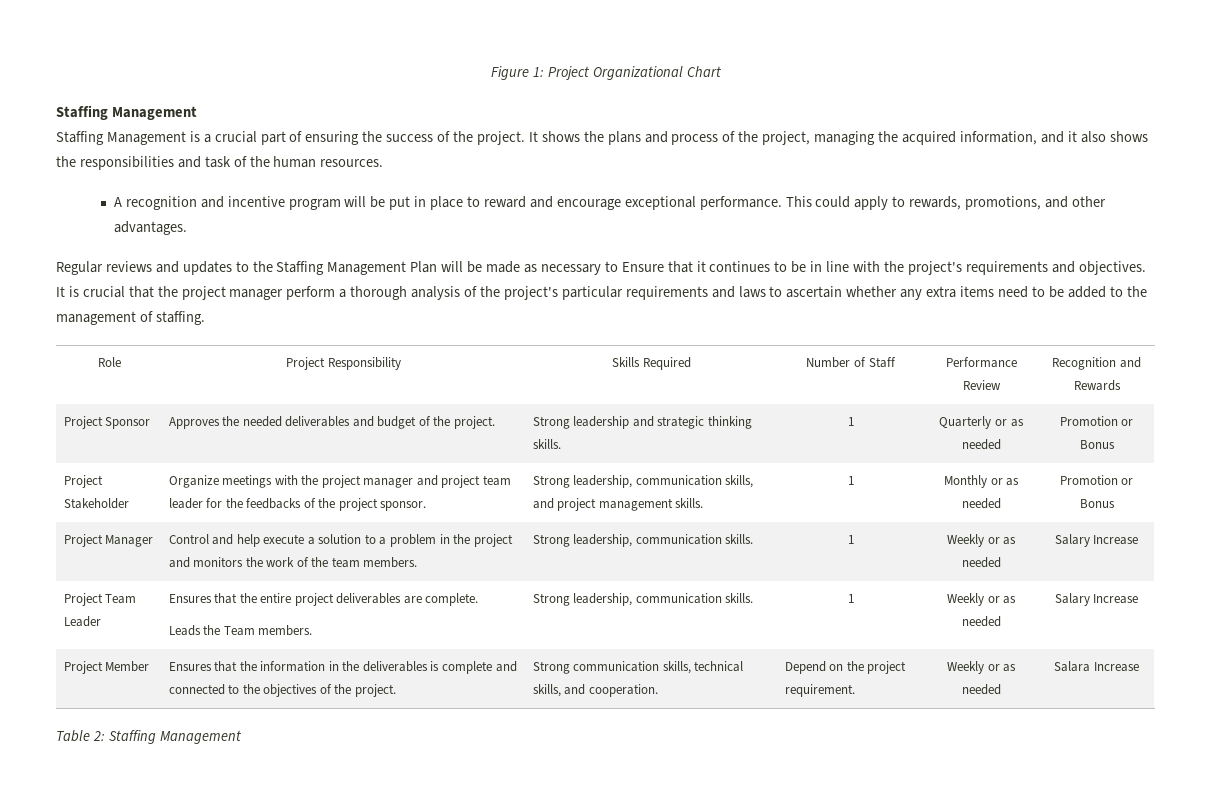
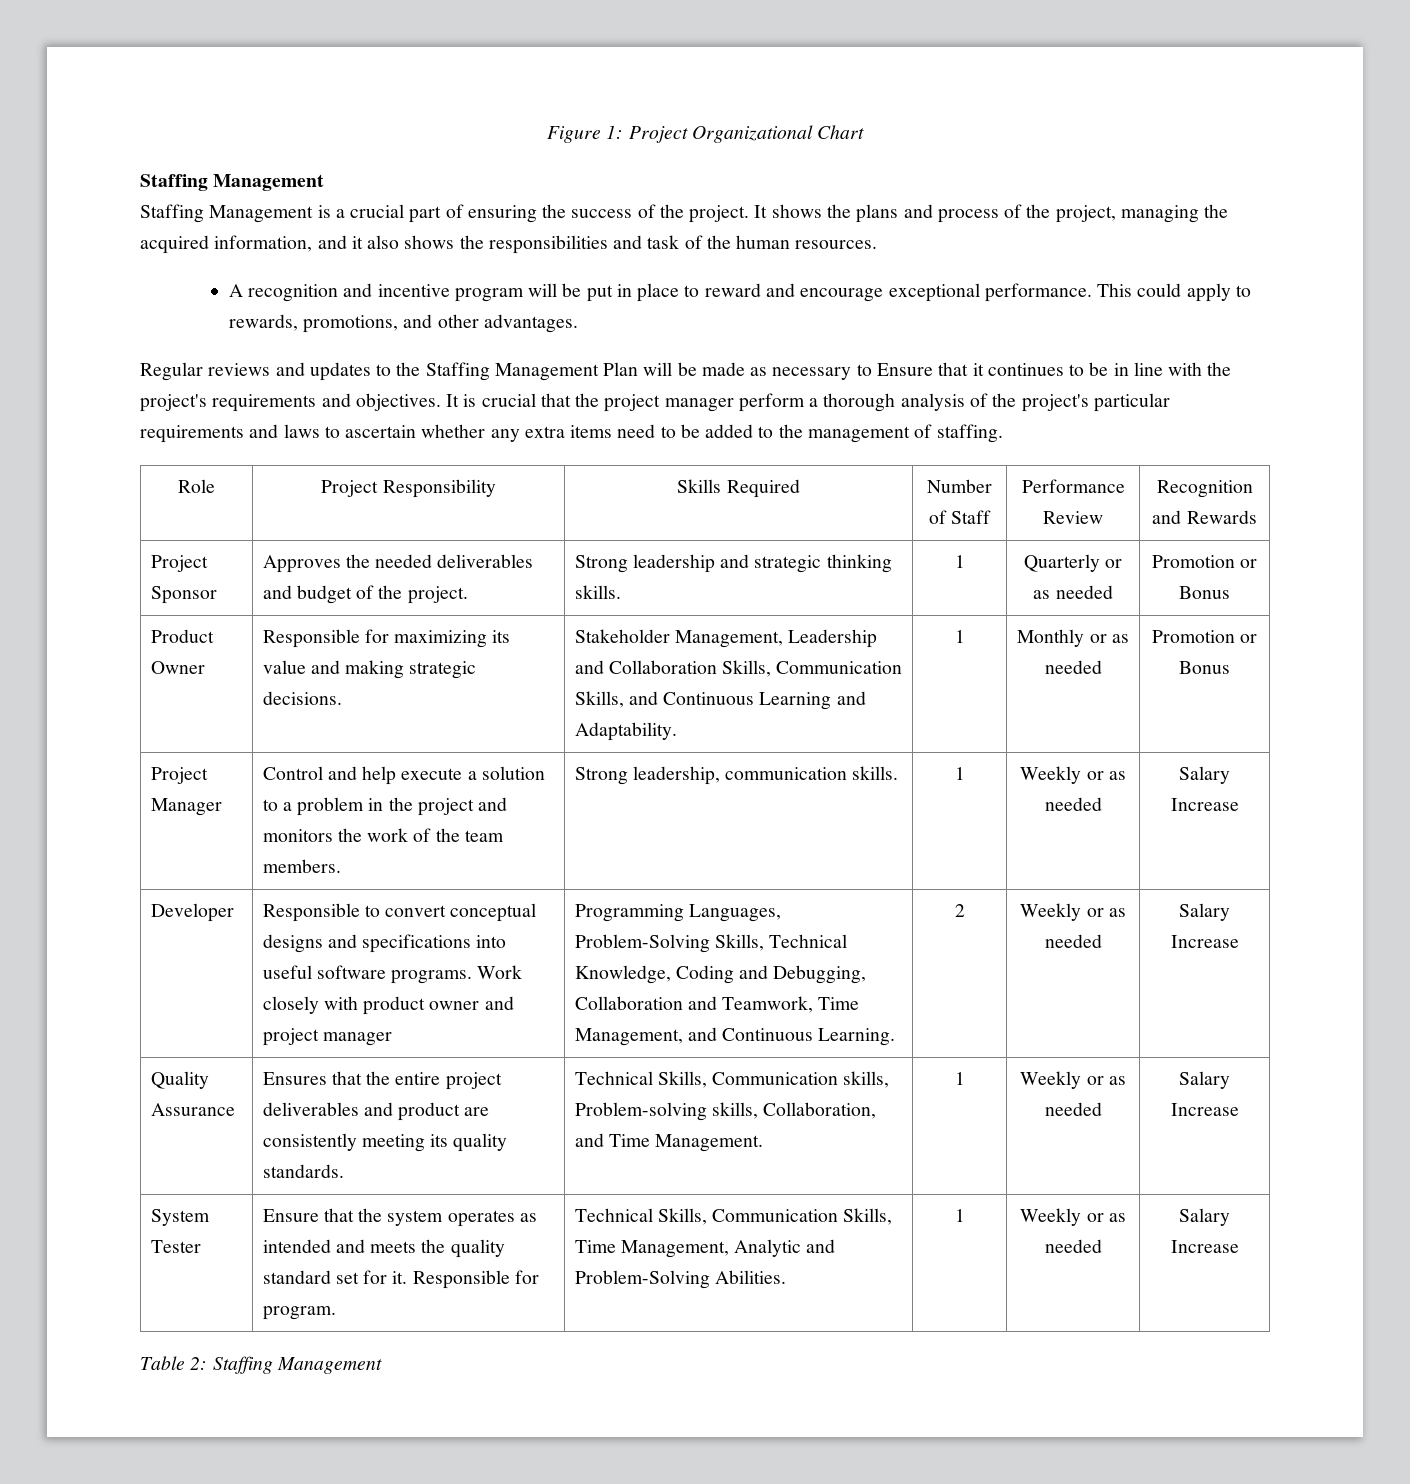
[63,475,103,488] [63,498,129,509] [168,475,511,488] [168,498,427,511] [532,475,754,488] [532,498,704,511] Project Stakeholder | Organize meetings with the project manager and project team leader for the feedbacks of the project sponsor. | Strong leadership, communication skills, and project management skills. -> [150,629,214,643] [150,661,205,674] [262,629,511,648] [262,660,477,679] [262,691,342,705] [574,629,878,648] [574,660,903,677] [574,691,866,710] [574,722,677,741] Product Owner | Responsible for maximizing its value and making strategic decisions. | Stakeholder Management, Leadership and Collaboration Skills, Communication Skills, and Continuous Learning and Adaptability.
[63,593,137,606] [63,616,101,627] Project Team Leader -> [150,903,234,922] [262,903,537,922] [262,934,507,953] [262,965,523,984] [262,996,514,1015] [262,1028,392,1046] [574,904,781,922] [574,934,848,953] [574,965,867,984] [574,996,860,1013] [574,1027,896,1046] [954,904,965,917] [1020,903,1126,921] [1044,934,1102,948] [1179,903,1230,921] [1170,935,1239,948] [150,1071,209,1089] [150,1103,235,1116] Developer | Responsible to convert conceptual designs and specifications into useful software programs. Work closely with product owner and project manager | Programming Languages, Problem-Solving Skills, Technical Knowledge, Coding and Debugging, Collaboration and Teamwork, Time Management, and Continuous Learning. | 2 | Weekly or as needed | Salary Increase // Quality Assurance
[403,593,479,606] [168,625,313,636] [532,593,754,606] [847,594,854,603] [946,593,1017,606] [961,616,1001,627] [1054,593,1139,606] [63,661,150,674] [168,661,517,674] [168,684,396,697] [532,661,744,674] [532,684,658,697] [784,661,907,674] [784,684,855,697] [946,661,1017,674] [961,684,1001,695] [1054,661,1091,672] are complete. // Leads the Team members. | Strong leadership, communication skills. | 1 | Weekly or as needed | Salary Increase // Project Member | Ensures that the information in the deliverables is complete and connected to the objectives of the project. | Strong communication skills, technical skills, and cooperation. | Depend on the project requirement. | Weekly or as needed | Salara -> [363,1102,490,1121] [262,1133,508,1152] [262,1164,344,1178] [574,1071,890,1088] [574,1102,877,1121] [574,1133,764,1152] [954,1072,965,1085] [1020,1071,1126,1089] [1044,1102,1102,1116] [1179,1071,1230,1089] [1170,1103,1239,1116] [150,1209,210,1226] [150,1240,201,1253] [262,1208,537,1227] [262,1239,505,1258] [262,1270,539,1289] [262,1306,336,1320] [574,1208,893,1225] [574,1239,836,1258] [574,1270,786,1289] [954,1209,965,1222] [1020,1208,1126,1226] [1044,1239,1102,1253] [1179,1208,1230,1226] and product are consistently meeting its quality standards. | Technical Skills, Communication skills, Problem-solving skills, Collaboration, and Time Management. | 1 | Weekly or as needed | Salary Increase // System Tester | Ensure that the system operates as intended and meets the quality standard set for it. Responsible for program. | Technical Skills, Communication Skills, Time Management, Analytic and Problem-Solving Abilities. | 1 | Weekly or as needed | Salary

